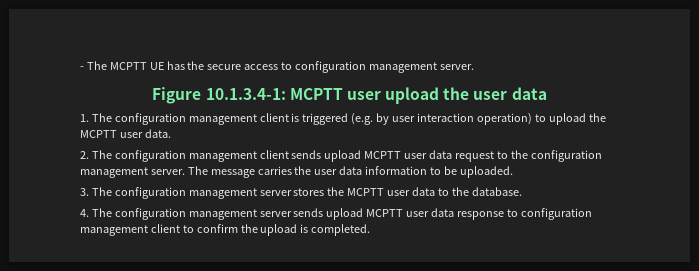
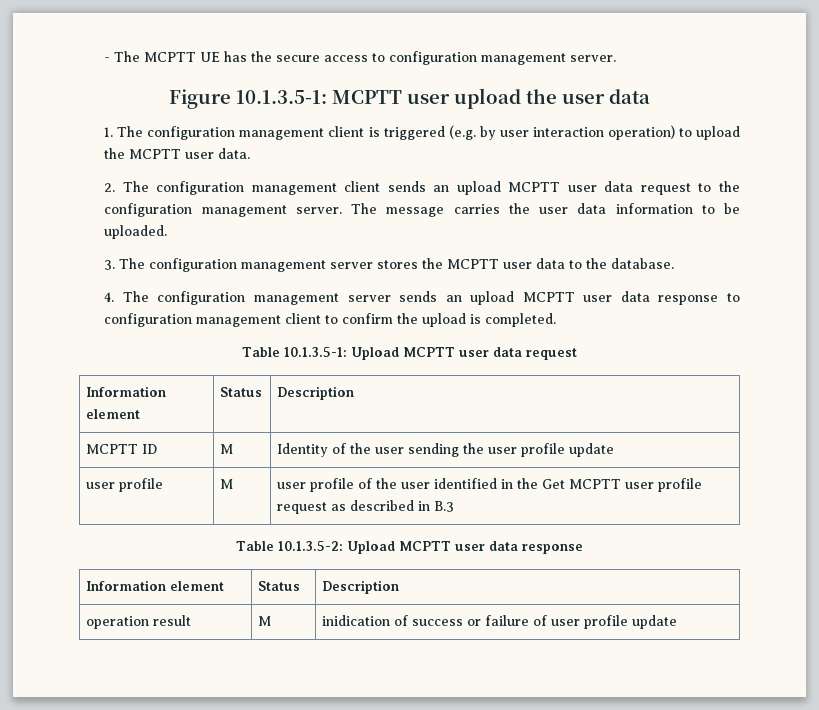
[205,88,286,100] 10.1.3.4-1: -> [236,90,327,104] 10.1.3.5-1:
(322, 154) none -> [433,185,450,192] an
(324, 212) none -> [445,295,462,302] an
(371, 230) none -> [242,347,577,360] [85,386,166,397] [85,409,140,419] [219,387,262,397] [276,386,354,400] [85,444,157,454] [219,444,233,454] [276,443,614,457] [85,478,163,492] [219,479,233,489] [276,478,702,492] [276,500,454,514] [236,541,583,554] [85,580,224,591] [257,581,300,591] [321,580,399,594] [85,615,191,629] [257,616,271,626] [321,615,677,629] // Table 10.1.3.5-1: Upload MCPTT user data request // Information element | Status | Description // MCPTT ID | M | Identity of the user sending the user profile update // user profile | M | user profile of the user identified in the Get MCPTT user profile request as described in B.3 // Table 10.1.3.5-2: Upload MCPTT user data response // Information element | Status | Description // operation result | M | inidication of success or failure of user profile update

